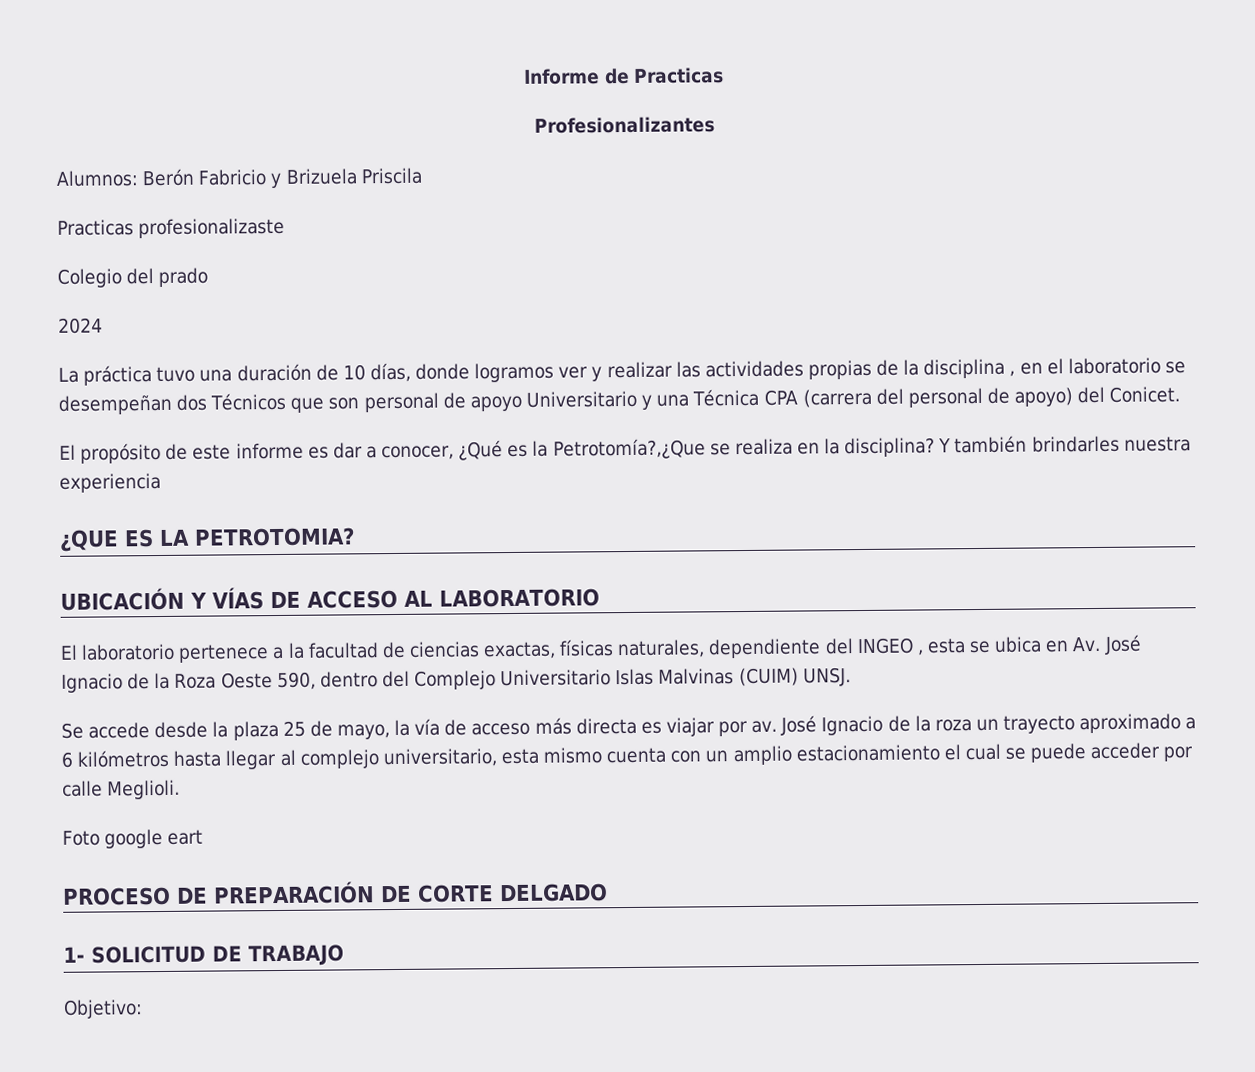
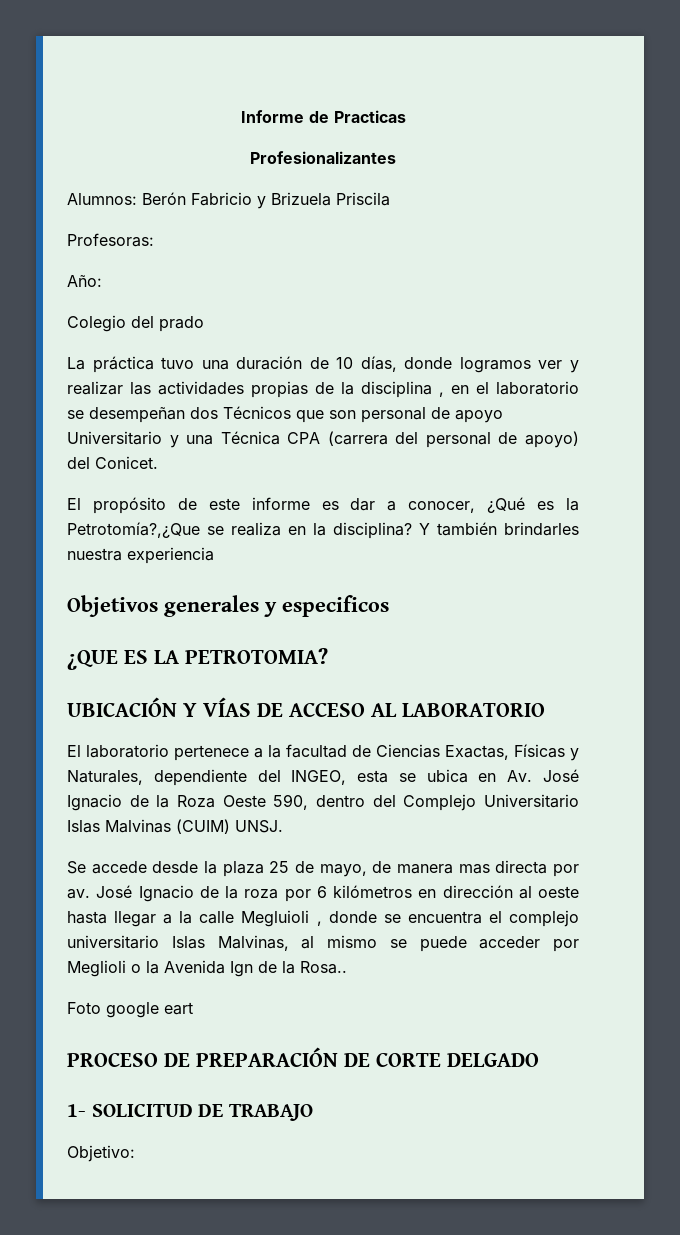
[57,217,286,239] Practicas profesionalizaste -> [67,233,154,247] [67,275,102,287] Profesoras: // Año:
[58,317,103,334] // 2024 -> (204, 324) none
(161, 482) none -> [67,595,389,617] // Objetivos generales y especificos
[408,637,924,660] ciencias exactas, físicas naturales, dependiente del INGEO , -> [376,744,579,761] [67,769,347,786] Ciencias Exactas, Físicas y Naturales, dependiente del INGEO,
[394,717,715,737] la vía de acceso más directa es viajar -> [372,860,548,874] de manera mas directa
[975,713,1197,734] [61,742,1194,770] [62,779,181,800] un trayecto aproximado a 6 kilómetros hasta llegar al complejo universitario, esta mismo cuenta con un amplio estacionamiento el cual se puede acceder por calle Meglioli. -> [284,885,579,902] [67,910,579,927] [67,935,579,952] [67,960,347,977] por 6 kilómetros en dirección al oeste hasta llegar a la calle Megluioli , donde se encuentra el complejo universitario Islas Malvinas, al mismo se puede acceder por Meglioli o la Avenida Ign de la Rosa..

